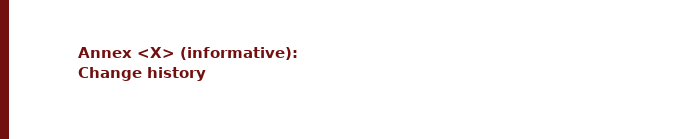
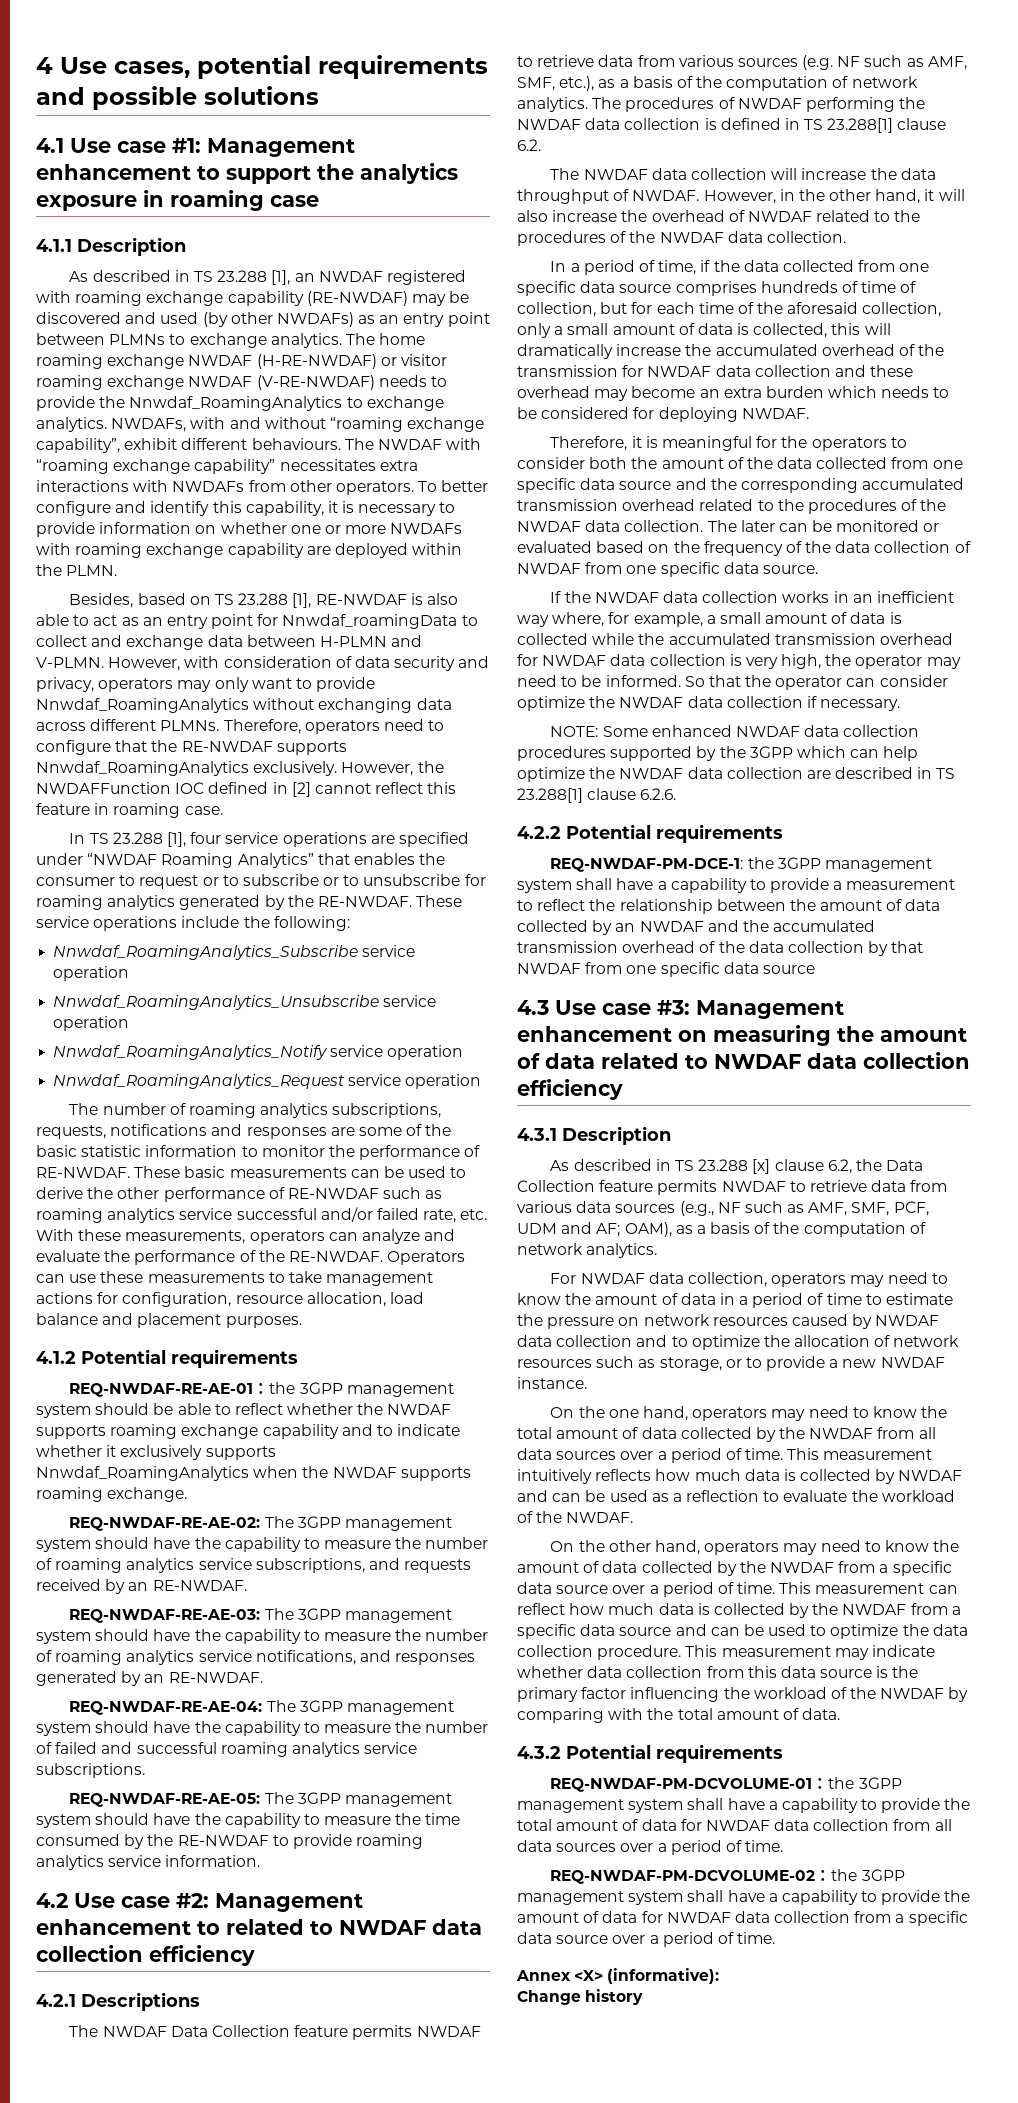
(78, 52) none -> [36,55,488,79] [36,86,319,110] [36,138,355,157] [36,163,458,184] [36,190,319,211] [36,237,186,256] [69,270,466,285] [36,291,470,306] [36,312,490,327] [36,333,426,348] [36,354,447,369] [36,375,447,390] [36,396,444,411] [36,417,485,432] [36,438,482,453] [36,459,418,474] [36,480,489,495] [36,501,456,516] [36,522,463,537] [36,543,463,558] [36,564,118,576] [69,593,458,608] [36,614,478,629] [36,635,423,650] [36,656,490,671] [36,677,376,692] [36,698,452,713] [36,719,445,734] [36,740,347,755] [36,761,444,776] [36,782,457,797] [36,803,223,818] [69,832,469,847] [36,853,446,868] [36,874,486,889] [36,895,463,910] [36,916,350,931] [53,945,416,960] [53,966,130,981] [53,995,437,1010] [53,1016,130,1031] [53,1045,464,1060] [53,1074,482,1089] [69,1103,442,1118] [36,1124,452,1139] [36,1145,481,1160] [36,1166,467,1178] [36,1187,443,1202] [36,1207,488,1223] [36,1229,456,1244] [36,1250,466,1265] [36,1271,434,1286] [36,1292,424,1307] [36,1313,302,1328] [36,1349,298,1368] [69,1382,454,1397] [36,1403,452,1418] [36,1424,461,1439] [36,1445,276,1460] [36,1466,471,1481] [36,1487,188,1502] [69,1516,453,1531] [36,1537,489,1552] [36,1558,472,1573] [36,1579,247,1594] [69,1608,453,1623] [36,1629,489,1644] [36,1650,476,1665] [36,1671,263,1686] [69,1700,455,1715] [36,1721,489,1736] [36,1742,418,1757] [36,1763,145,1778] [69,1792,453,1807] [36,1813,461,1828] [36,1834,424,1849] [36,1855,261,1870] [36,1893,363,1912] [36,1919,482,1935] [36,1945,255,1966] [36,1992,200,2011] [69,2025,481,2040] [517,55,967,70] [517,76,918,91] [517,97,926,112] [517,118,947,133] [517,139,541,151] [550,168,936,180] [517,189,965,204] [517,210,921,222] [517,231,846,246] [550,260,930,275] [517,281,917,296] [517,302,942,317] [517,323,891,338] [517,344,945,359] [517,365,914,377] [517,386,950,401] [517,407,809,422] [550,436,907,451] [517,457,963,469] [517,478,965,493] [517,499,947,514] [517,520,940,532] [517,541,971,556] [517,562,818,577] [550,591,954,603] [517,612,902,627] [517,633,953,645] [517,654,961,669] [517,675,948,690] [517,696,901,711] [550,725,920,737] [517,746,919,761] [517,767,956,782] [517,788,677,803] [517,824,783,843] [550,857,933,872] [517,878,956,893] [517,899,941,914] [517,920,876,935] [517,941,924,956] [517,962,815,977] [517,1000,844,1019] [517,1025,967,1046] [517,1052,970,1069] [517,1079,623,1100] [517,1126,671,1145] [550,1159,924,1174] [517,1180,948,1195] [517,1201,929,1216] [517,1222,926,1237] [517,1243,658,1258] [550,1272,948,1287] [517,1293,954,1308] [517,1314,940,1329] [517,1335,960,1350] [517,1356,945,1371] [517,1377,587,1389] [550,1406,948,1421] [517,1427,936,1442] [517,1448,933,1463] [517,1469,963,1484] [517,1490,955,1502] [517,1511,634,1523] [550,1540,960,1555] [517,1561,952,1576] [517,1582,958,1597] [517,1603,961,1618] [517,1624,968,1639] [517,1645,935,1660] [517,1666,919,1678] [517,1687,969,1702] [517,1708,841,1723] [517,1744,783,1763] [550,1777,902,1792] [517,1798,971,1813] [517,1819,952,1831] [517,1840,784,1855] [550,1869,905,1884] [517,1890,971,1905] [517,1911,968,1926] [517,1932,776,1947] 4 Use cases, potential requirements and possible solutions // 4.1 Use case #1: Management enhancement to support the analytics exposure in roaming case // 4.1.1 Description // As described in TS 23.288 [1], an NWDAF registered with roaming exchange capability (RE-NWDAF) may be discovered and used (by other NWDAFs) as an entry point between PLMNs to exchange analytics. The home roaming exchange NWDAF (H-RE-NWDAF) or visitor roaming exchange NWDAF (V-RE-NWDAF) needs to provide the Nnwdaf_RoamingAnalytics to exchange analytics. NWDAFs, with and without “roaming exchange capability”, exhibit different behaviours. The NWDAF with “roaming exchange capability” necessitates extra interactions with NWDAFs from other operators. To better configure and identify this capability, it is necessary to provide information on whether one or more NWDAFs with roaming exchange capability are deployed within the PLMN. // Besides, based on TS 23.288 [1], RE-NWDAF is also able to act as an entry point for Nnwdaf_roamingData to collect and exchange data between H-PLMN and V-PLMN. However, with consideration of data security and privacy, operators may only want to provide Nnwdaf_RoamingAnalytics without exchanging data across different PLMNs. Therefore, operators need to configure that the RE-NWDAF supports Nnwdaf_RoamingAnalytics exclusively. However, the NWDAFFunction IOC defined in [2] cannot reflect this feature in roaming case. // In TS 23.288 [1], four service operations are specified under “NWDAF Roaming Analytics” that enables the consumer to request or to subscribe or to unsubscribe for roaming analytics generated by the RE-NWDAF. These service operations include the following: // Nnwdaf_RoamingAnalytics_Subscribe service operation // Nnwdaf_RoamingAnalytics_Unsubscribe service operation // Nnwdaf_RoamingAnalytics_Notify service operation // Nnwdaf_RoamingAnalytics_Request service operation // The number of roaming analytics subscriptions, requests, notifications and responses are some of the basic statistic information to monitor the performance of RE-NWDAF. These basic measurements can be used to derive the other performance of RE-NWDAF such as roaming analytics service successful and/or failed rate, etc. With these measurements, operators can analyze and evaluate the performance of the RE-NWDAF. Operators can use these measurements to take management actions for configuration, resource allocation, load balance and placement purposes. // 4.1.2 Potential requirements // REQ-NWDAF-RE-AE-01：the 3GPP management system should be able to reflect whether the NWDAF supports roaming exchange capability and to indicate whether it exclusively supports Nnwdaf_RoamingAnalytics when the NWDAF supports roaming exchange. // REQ-NWDAF-RE-AE-02: The 3GPP management system should have the capability to measure the number of roaming analytics service subscriptions, and requests received by an RE-NWDAF. // REQ-NWDAF-RE-AE-03: The 3GPP management system should have the capability to measure the number of roaming analytics service notifications, and responses generated by an RE-NWDAF. // REQ-NWDAF-RE-AE-04: The 3GPP management system should have the capability to measure the number of failed and successful roaming analytics service subscriptions. // REQ-NWDAF-RE-AE-05: The 3GPP management system should have the capability to measure the time consumed by the RE-NWDAF to provide roaming analytics service information. // 4.2 Use case #2: Management enhancement to related to NWDAF data collection efficiency // 4.2.1 Descriptions // The NWDAF Data Collection feature permits NWDAF to retrieve data from various sources (e.g. NF such as AMF, SMF, etc.), as a basis of the computation of network analytics. The procedures of NWDAF performing the NWDAF data collection is defined in TS 23.288[1] clause 6.2. // The NWDAF data collection will increase the data throughput of NWDAF. However, in the other hand, it will also increase the overhead of NWDAF related to the procedures of the NWDAF data collection. // In a period of time, if the data collected from one specific data source comprises hundreds of time of collection, but for each time of the aforesaid collection, only a small amount of data is collected, this will dramatically increase the accumulated overhead of the transmission for NWDAF data collection and these overhead may become an extra burden which needs to be considered for deploying NWDAF. // Therefore, it is meaningful for the operators to consider both the amount of the data collected from one specific data source and the corresponding accumulated transmission overhead related to the procedures of the NWDAF data collection. The later can be monitored or evaluated based on the frequency of the data collection of NWDAF from one specific data source. // If the NWDAF data collection works in an inefficient way where, for example, a small amount of data is collected while the accumulated transmission overhead for NWDAF data collection is very high, the operator may need to be informed. So that the operator can consider optimize the NWDAF data collection if necessary. // NOTE: Some enhanced NWDAF data collection procedures supported by the 3GPP which can help optimize the NWDAF data collection are described in TS 23.288[1] clause 6.2.6. // 4.2.2 Potential requirements // REQ-NWDAF-PM-DCE-1: the 3GPP management system shall have a capability to provide a measurement to reflect the relationship between the amount of data collected by an NWDAF and the accumulated transmission overhead of the data collection by that NWDAF from one specific data source // 4.3 Use case #3: Management enhancement on measuring the amount of data related to NWDAF data collection efficiency // 4.3.1 Description // As described in TS 23.288 [x] clause 6.2, the Data Collection feature permits NWDAF to retrieve data from various data sources (e.g., NF such as AMF, SMF, PCF, UDM and AF; OAM), as a basis of the computation of network analytics. // For NWDAF data collection, operators may need to know the amount of data in a period of time to estimate the pressure on network resources caused by NWDAF data collection and to optimize the allocation of network resources such as storage, or to provide a new NWDAF instance. // On the one hand, operators may need to know the total amount of data collected by the NWDAF from all data sources over a period of time. This measurement intuitively reflects how much data is collected by NWDAF and can be used as a reflection to evaluate the workload of the NWDAF. // On the other hand, operators may need to know the amount of data collected by the NWDAF from a specific data source over a period of time. This measurement can reflect how much data is collected by the NWDAF from a specific data source and can be used to optimize the data collection procedure. This measurement may indicate whether data collection from this data source is the primary factor influencing the workload of the NWDAF by comparing with the total amount of data. // 4.3.2 Potential requirements // REQ-NWDAF-PM-DCVOLUME-01：the 3GPP management system shall have a capability to provide the total amount of data for NWDAF data collection from all data sources over a period of time. // REQ-NWDAF-PM-DCVOLUME-02：the 3GPP management system shall have a capability to provide the amount of data for NWDAF data collection from a specific data source over a period of time. //

